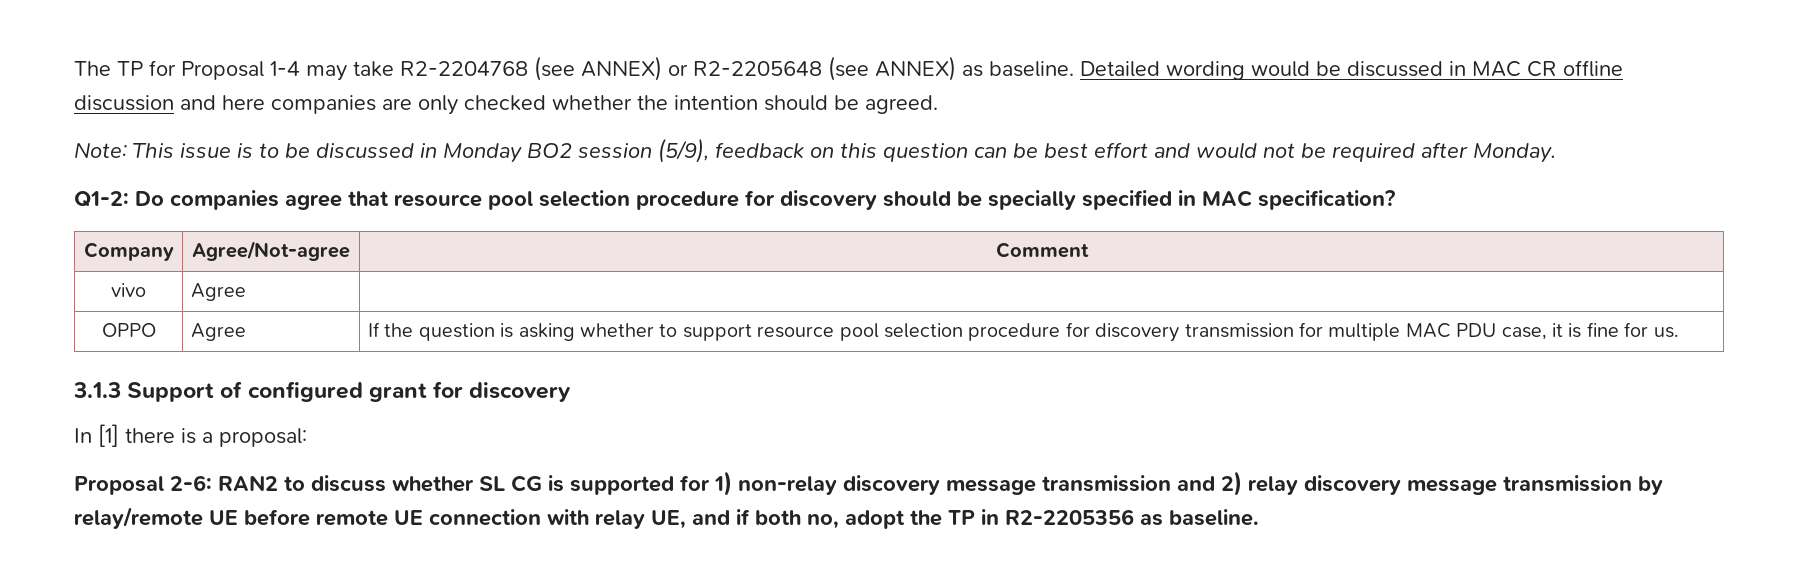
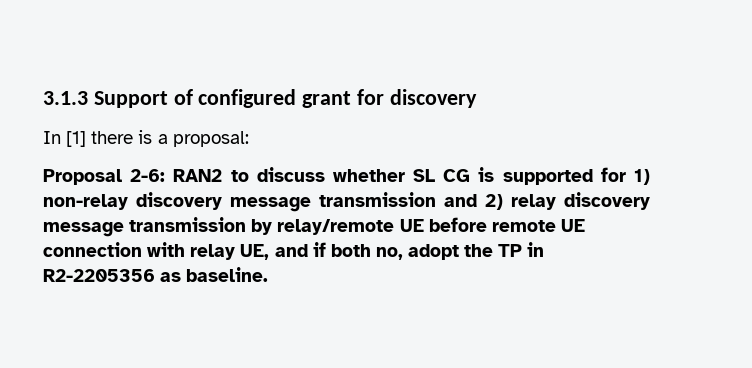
[74,56,1623,81] [74,95,938,115] [74,138,1556,163] [74,190,1395,210] [83,242,174,261] [192,241,350,261] [995,242,1089,258] [111,283,146,297] [190,283,246,301] [101,323,156,337] [190,323,246,341] [367,322,1679,342] The TP for Proposal 1-4 may take R2-2204768 (see ANNEX) or R2-2205648 (see ANNEX) as baseline. Detailed wording would be discussed in MAC CR offline discussion and here companies are only checked whether the intention should be agreed. // Note: This issue is to be discussed in Monday BO2 session (5/9), feedback on this question can be best effort and would not be required after Monday. // Q1-2: Do companies agree that resource pool selection procedure for discovery should be specially specified in MAC specification? // Company | Agree/Not-agree | Comment // vivo | Agree | // OPPO | Agree | If the question is asking whether to support resource pool selection procedure for discovery transmission for multiple MAC PDU case, it is fine for us. // -> (43, 98) none

